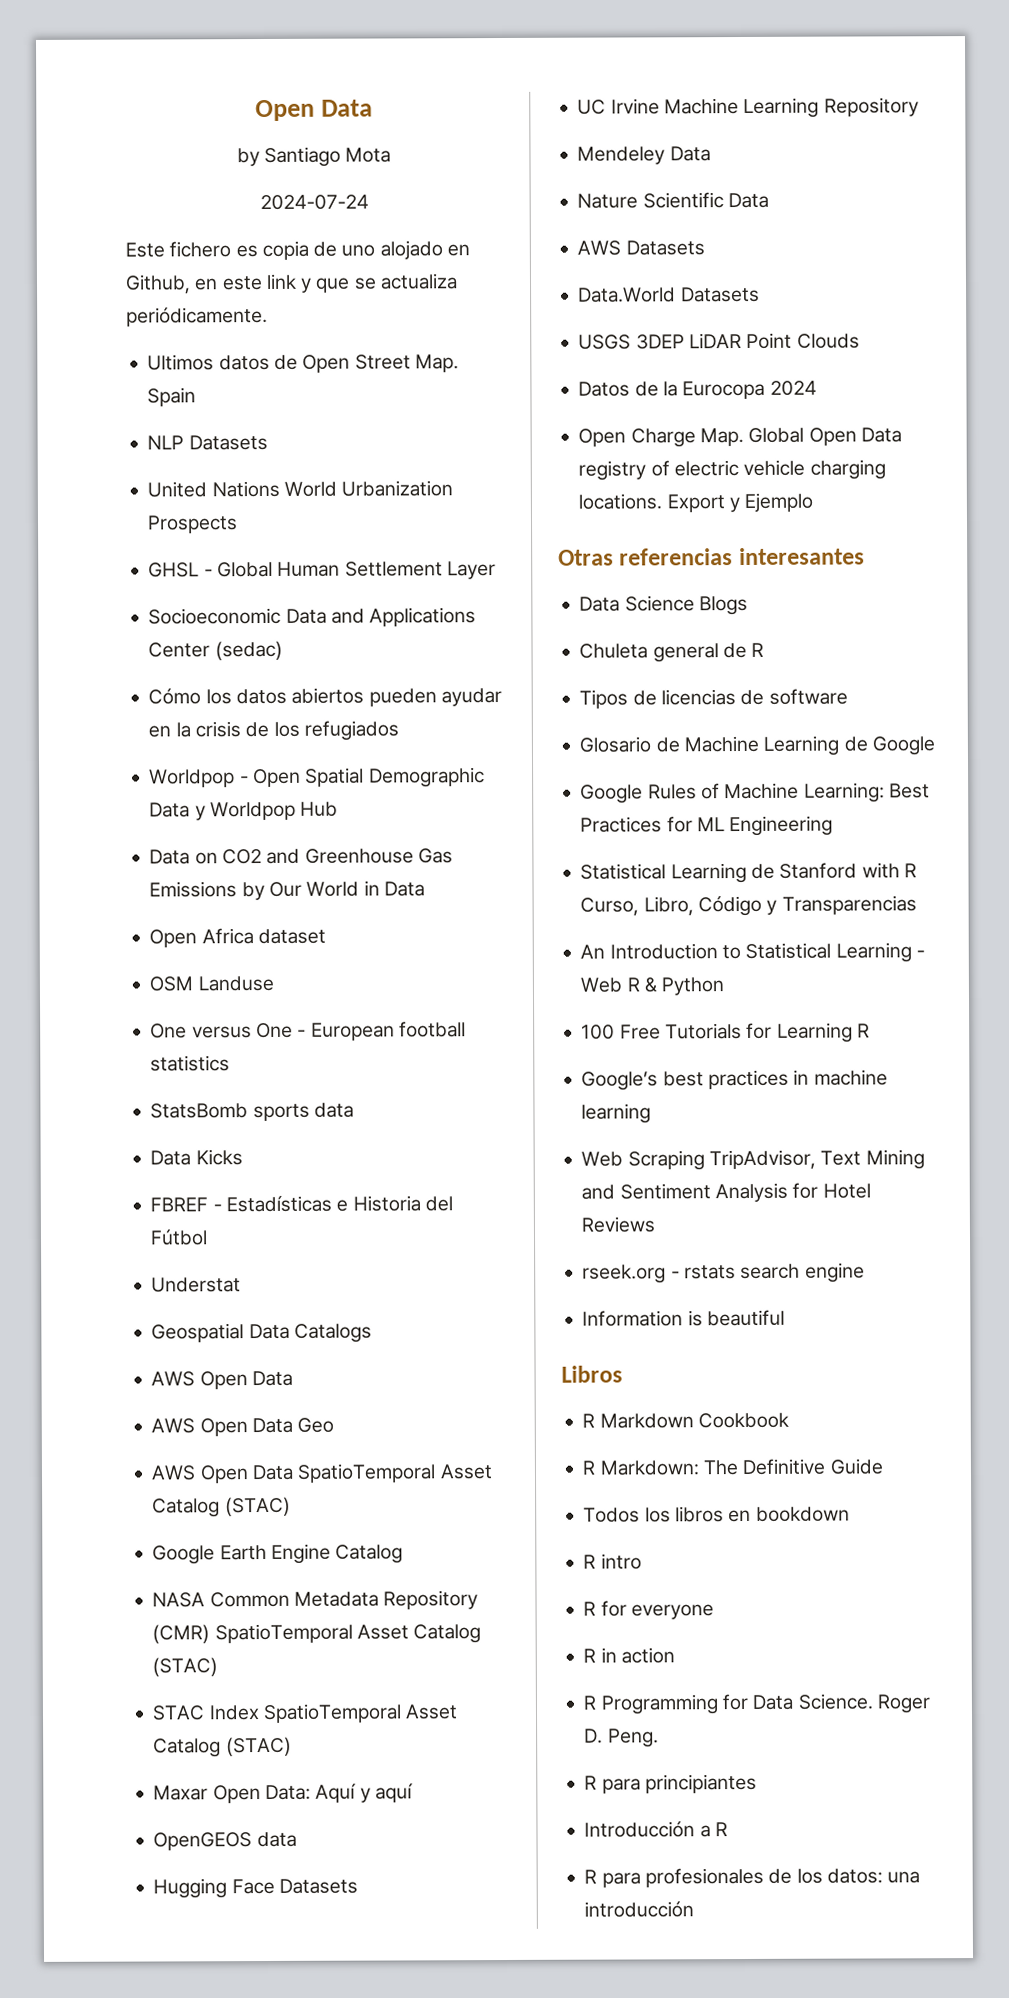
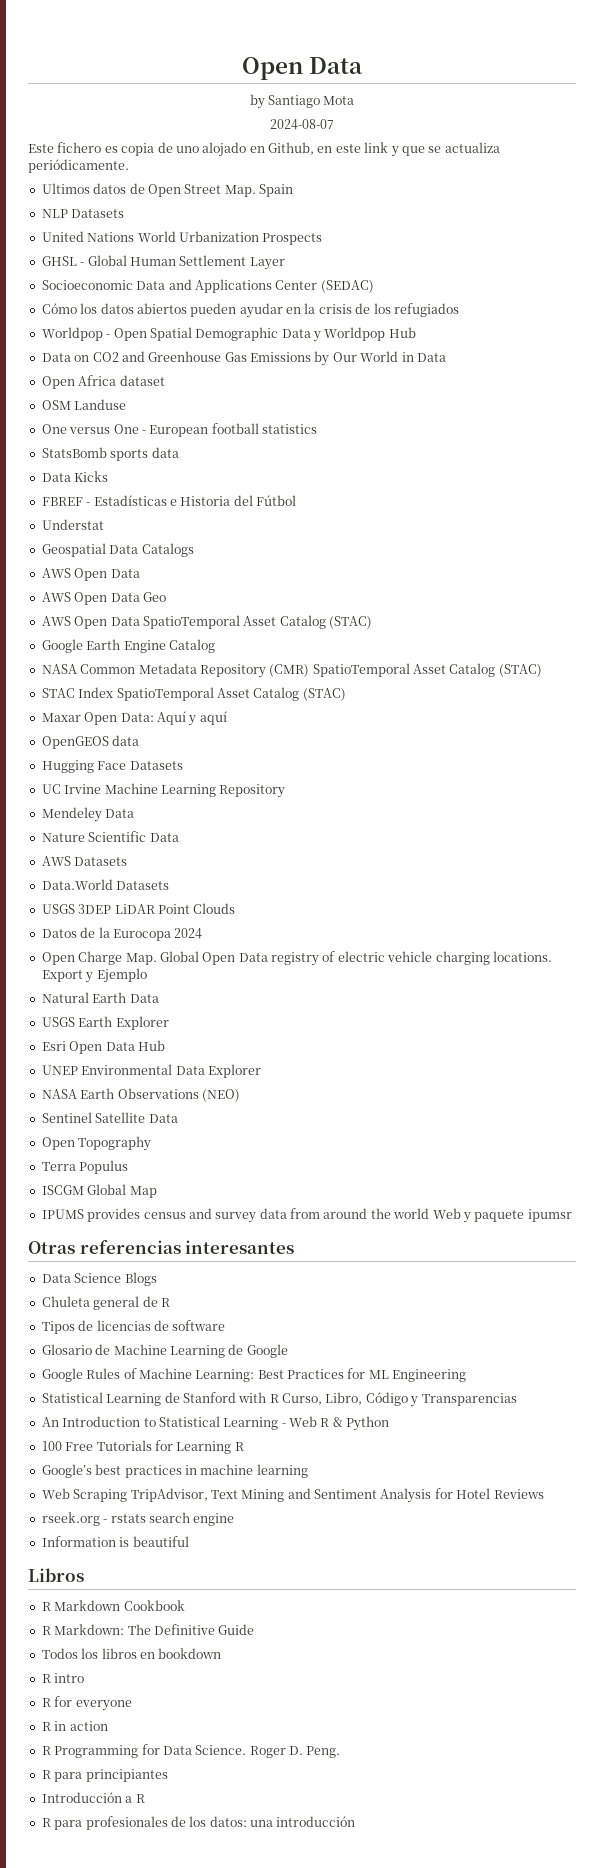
[259,194,369,211] 2024-07-24 -> [270,119,334,130] 2024-08-07
[214,640,283,661] (sedac) -> [320,280,374,293] (SEDAC)
(814, 502) none -> [41,992,159,1003] [41,1016,169,1030] [41,1040,165,1054] [41,1064,261,1078] [41,1088,240,1102] [41,1112,178,1123] [41,1136,152,1151] [41,1160,129,1174] [41,1184,157,1198] [41,1208,572,1223] // Natural Earth Data // USGS Earth Explorer // Esri Open Data Hub // UNEP Environmental Data Explorer // NASA Earth Observations (NEO) // Sentinel Satellite Data // Open Topography // Terra Populus // ISCGM Global Map // IPUMS provides census and survey data from around the world Web y paquete ipumsr

